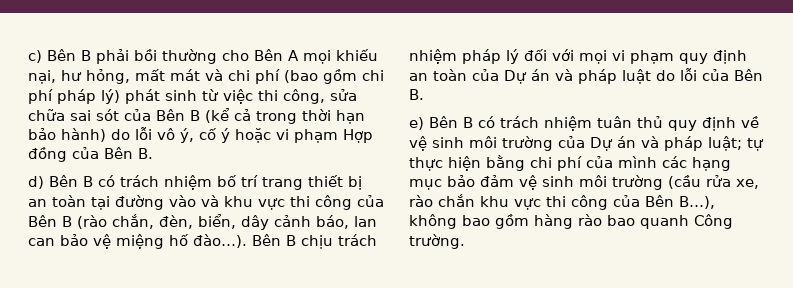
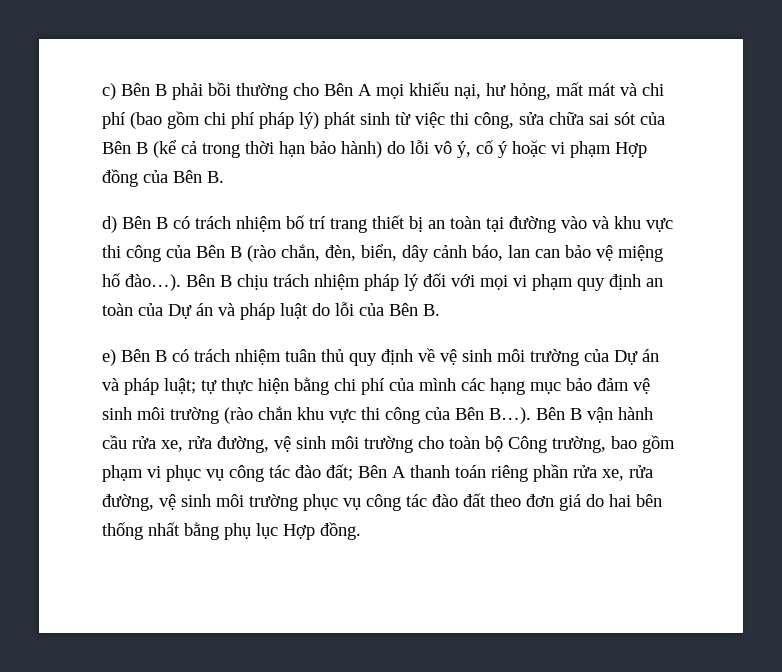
[668,175,759,189] [409,195,433,207] (cầu rửa xe, rào -> [224,407,253,424] (rào
[679,196,715,209] [409,214,733,229] [409,234,465,249] B…), không bao gồm hàng rào bao quanh Công trường. -> [489,407,653,424] [102,435,675,453] [102,464,653,482] [102,493,662,511] [102,522,361,540] B…). Bên B vận hành cầu rửa xe, rửa đường, vệ sinh môi trường cho toàn bộ Công trường, bao gồm phạm vi phục vụ công tác đào đất; Bên A thanh toán riêng phần rửa xe, rửa đường, vệ sinh môi trường phục vụ công tác đào đất theo đơn giá do hai bên thống nhất bằng phụ lục Hợp đồng.

